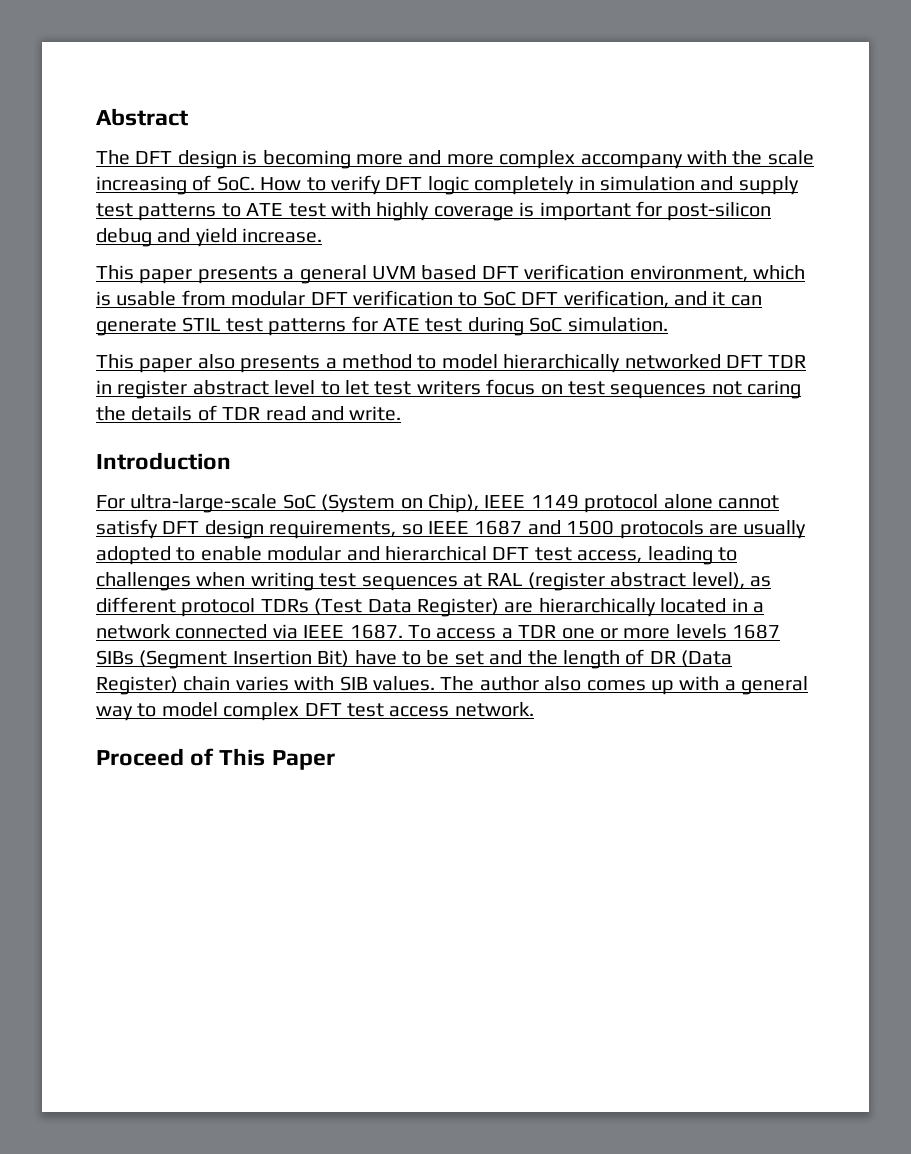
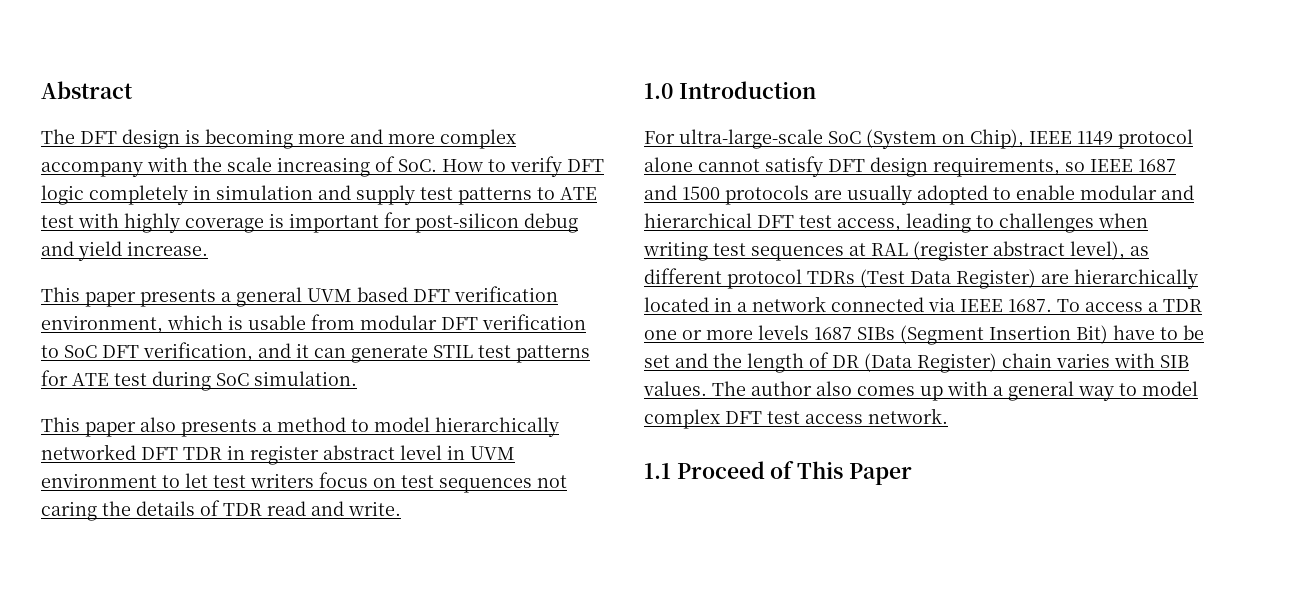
(316, 387) none -> [447,445,515,460] [41,473,157,488] in UVM environment
(402, 413) none -> [644,83,673,99] 1.0
(534, 709) none -> [644,463,671,479] 1.1

